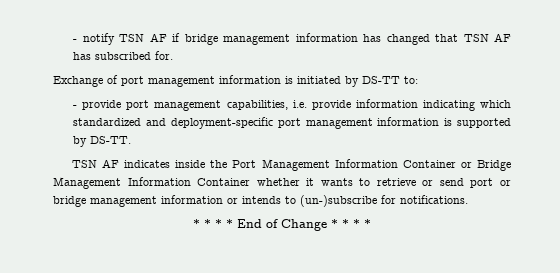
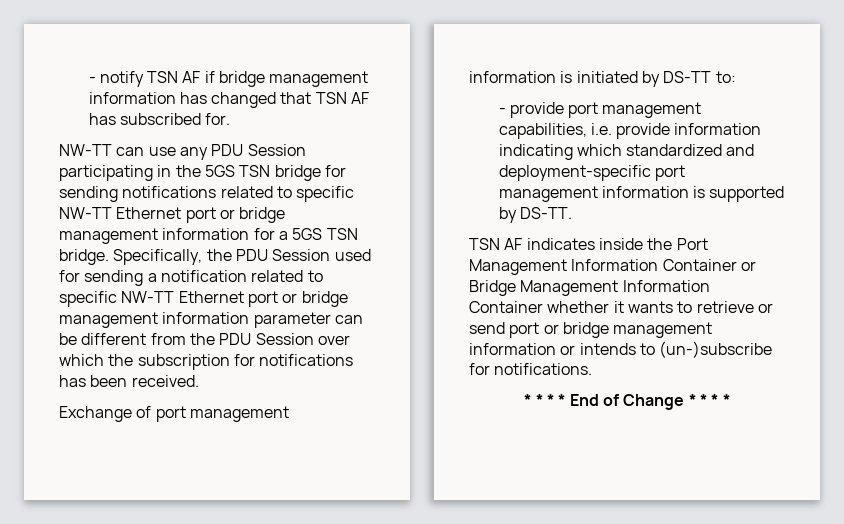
(174, 55) none -> [59,144,306,160] [59,165,346,181] [59,186,355,202] [59,207,286,223] [59,228,358,244] [59,249,371,265] [59,270,323,286] [59,291,348,307] [59,312,363,328] [59,333,350,345] [59,354,354,370] [59,375,199,387] // NW-TT can use any PDU Session participating in the 5GS TSN bridge for sending notifications related to specific NW-TT Ethernet port or bridge management information for a 5GS TSN bridge. Specifically, the PDU Session used for sending a notification related to specific NW-TT Ethernet port or bridge management information parameter can be different from the PDU Session over which the subscription for notifications has been received.

